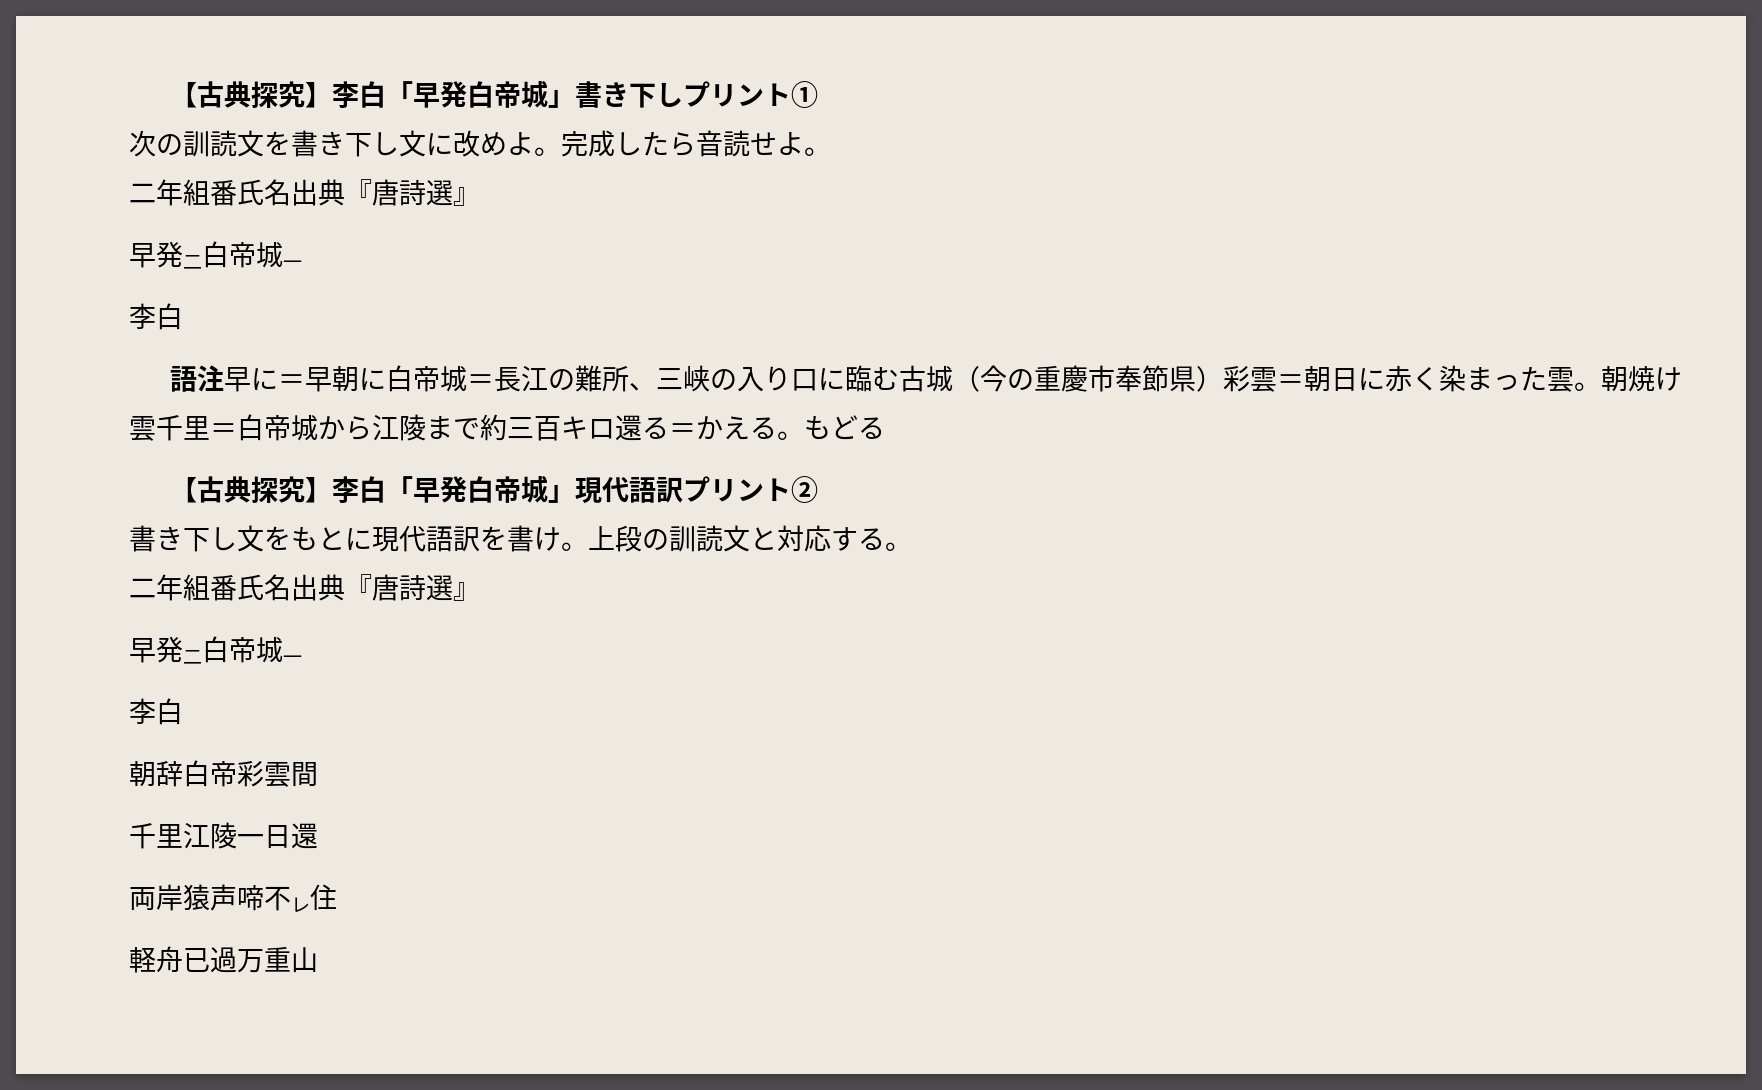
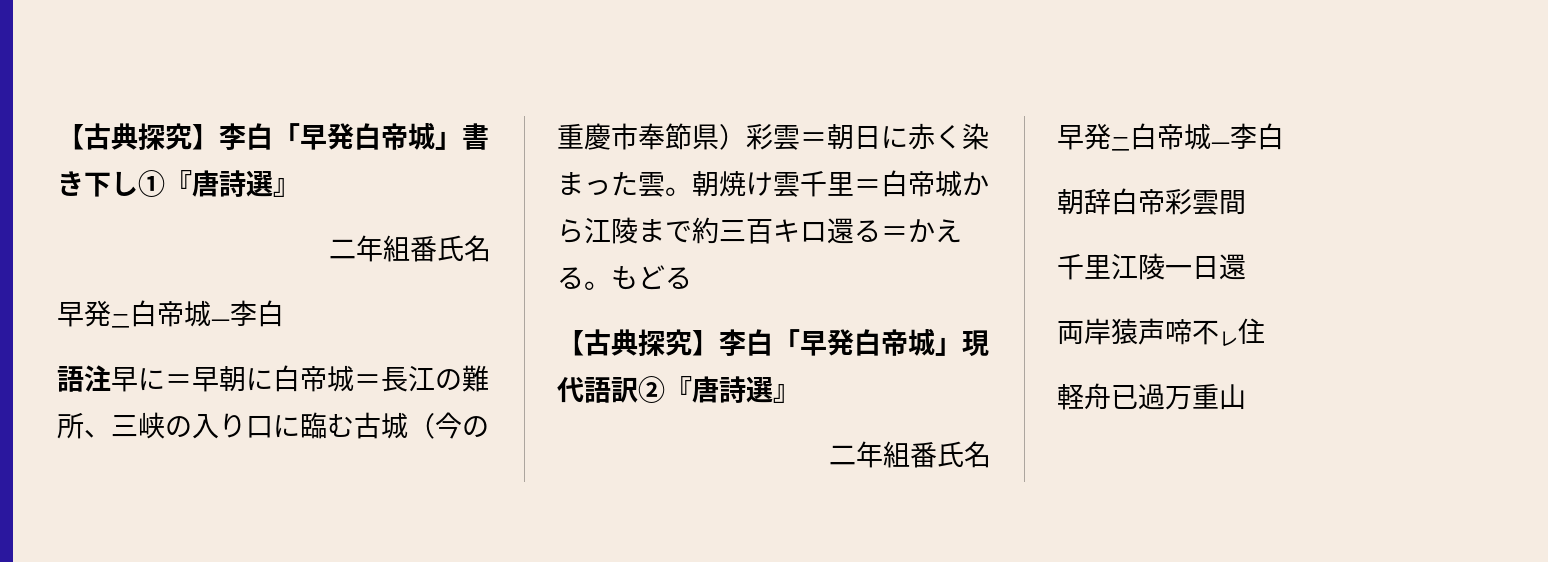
[682,81,791,107] プリント -> (138, 183) none
[129,130,831,157] [129,179,480,206] [129,241,302,269] // 次の訓読文を書き下し文に改めよ。完成したら音読せよ。 // 二年組番氏名出典『唐詩選』 // 早発二白帝城一 // -> [165,170,300,197] [329,235,491,262] [57,300,230,328] 『唐詩選』 // 二年組番氏名 // 早発二白帝城一
[682,476,791,502] プリント -> (638, 390) none
[129,525,912,552] [129,574,480,601] [129,636,302,664] // 書き下し文をもとに現代語訳を書け。上段の訓読文と対応する。 // 二年組番氏名出典『唐詩選』 // 早発二白帝城一 // -> [665,376,800,403] [829,441,991,468] [1057,123,1230,151] 『唐詩選』 // 二年組番氏名 // 早発二白帝城一

